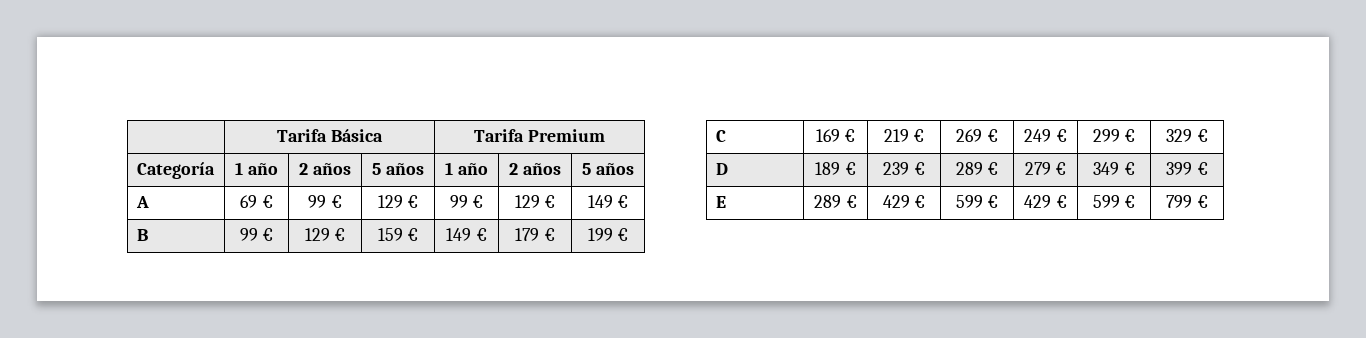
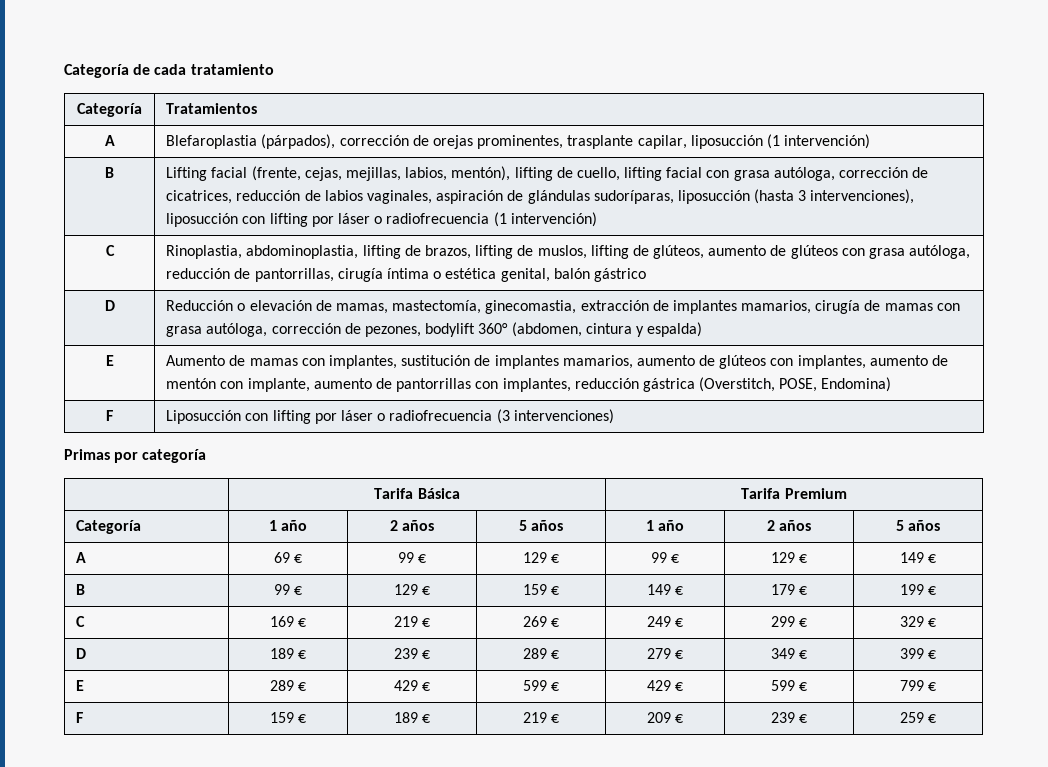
(277, 135) none -> [64,64,274,78] [77,103,142,117] [166,103,258,114] [104,135,115,146] [166,134,871,149] [105,167,114,178] [166,166,929,181] [166,189,915,204] [166,212,597,227] [105,245,115,256] [166,245,971,259] [166,268,646,282] [104,300,115,311] [166,300,960,314] [166,322,703,337] [105,355,114,366] [166,355,949,369] [166,377,892,392] [106,410,113,421] [166,409,614,424] [64,449,207,463] Categoría de cada tratamiento // Categoría | Tratamientos // A | Blefaroplastia (párpados), corrección de orejas prominentes, trasplante capilar, liposucción (1 intervención) // B | Lifting facial (frente, cejas, mejillas, labios, mentón), lifting de cuello, lifting facial con grasa autóloga, corrección de cicatrices, reducción de labios vaginales, aspiración de glándulas sudoríparas, liposucción (hasta 3 intervenciones), liposucción con lifting por láser o radiofrecuencia (1 intervención) // C | Rinoplastia, abdominoplastia, lifting de brazos, lifting de muslos, lifting de glúteos, aumento de glúteos con grasa autóloga, reducción de pantorrillas, cirugía íntima o estética genital, balón gástrico // D | Reducción o elevación de mamas, mastectomía, ginecomastia, extracción de implantes mamarios, cirugía de mamas con grasa autóloga, corrección de pezones, bodylift 360° (abdomen, cintura y espalda) // E | Aumento de mamas con implantes, sustitución de implantes mamarios, aumento de glúteos con implantes, aumento de mentón con implante, aumento de pantorrillas con implantes, reducción gástrica (Overstitch, POSE, Endomina) // F | Liposucción con lifting por láser o radiofrecuencia (3 intervenciones) // Primas por categoría //
(1208, 201) none -> [76,712,84,723] [269,712,307,723] [393,712,431,723] [522,712,560,723] [646,712,684,723] [770,712,808,723] [899,712,937,723] // F | 159 € | 189 € | 219 € | 209 € | 239 € | 259 €

